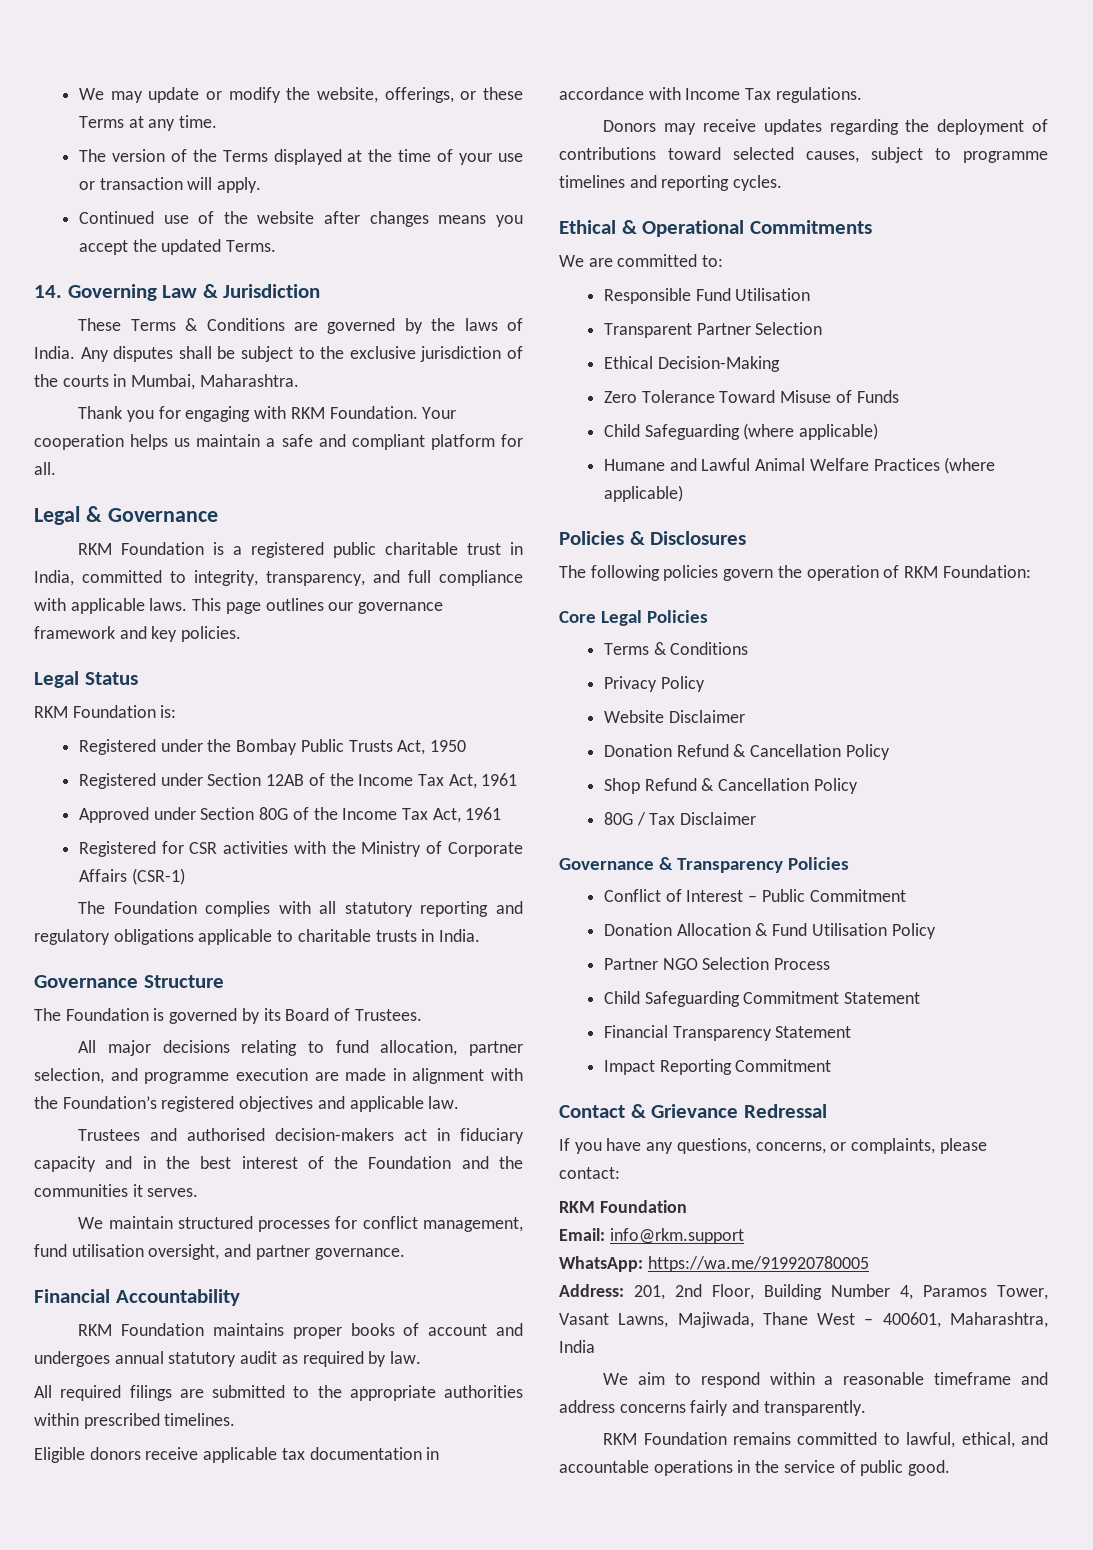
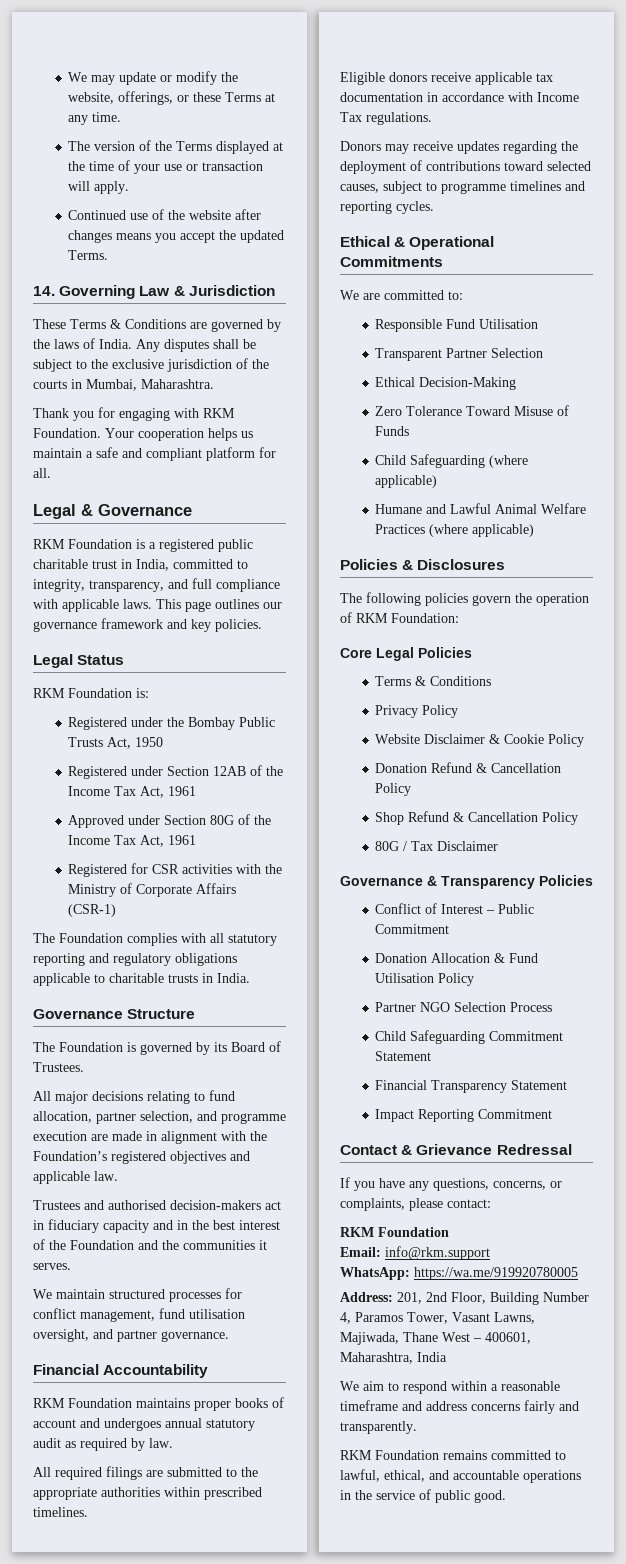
(745, 716) none -> [489,734,585,747] & Cookie Policy

